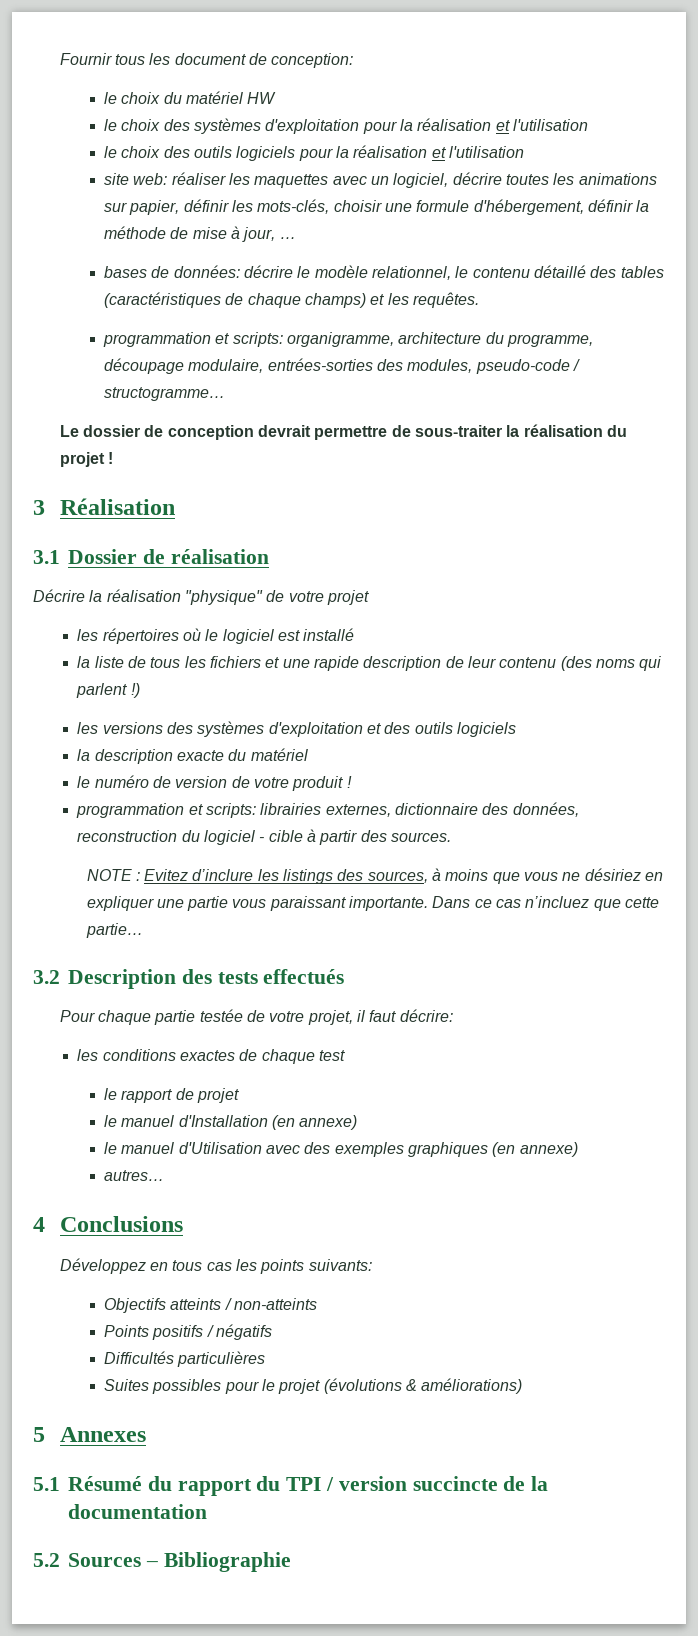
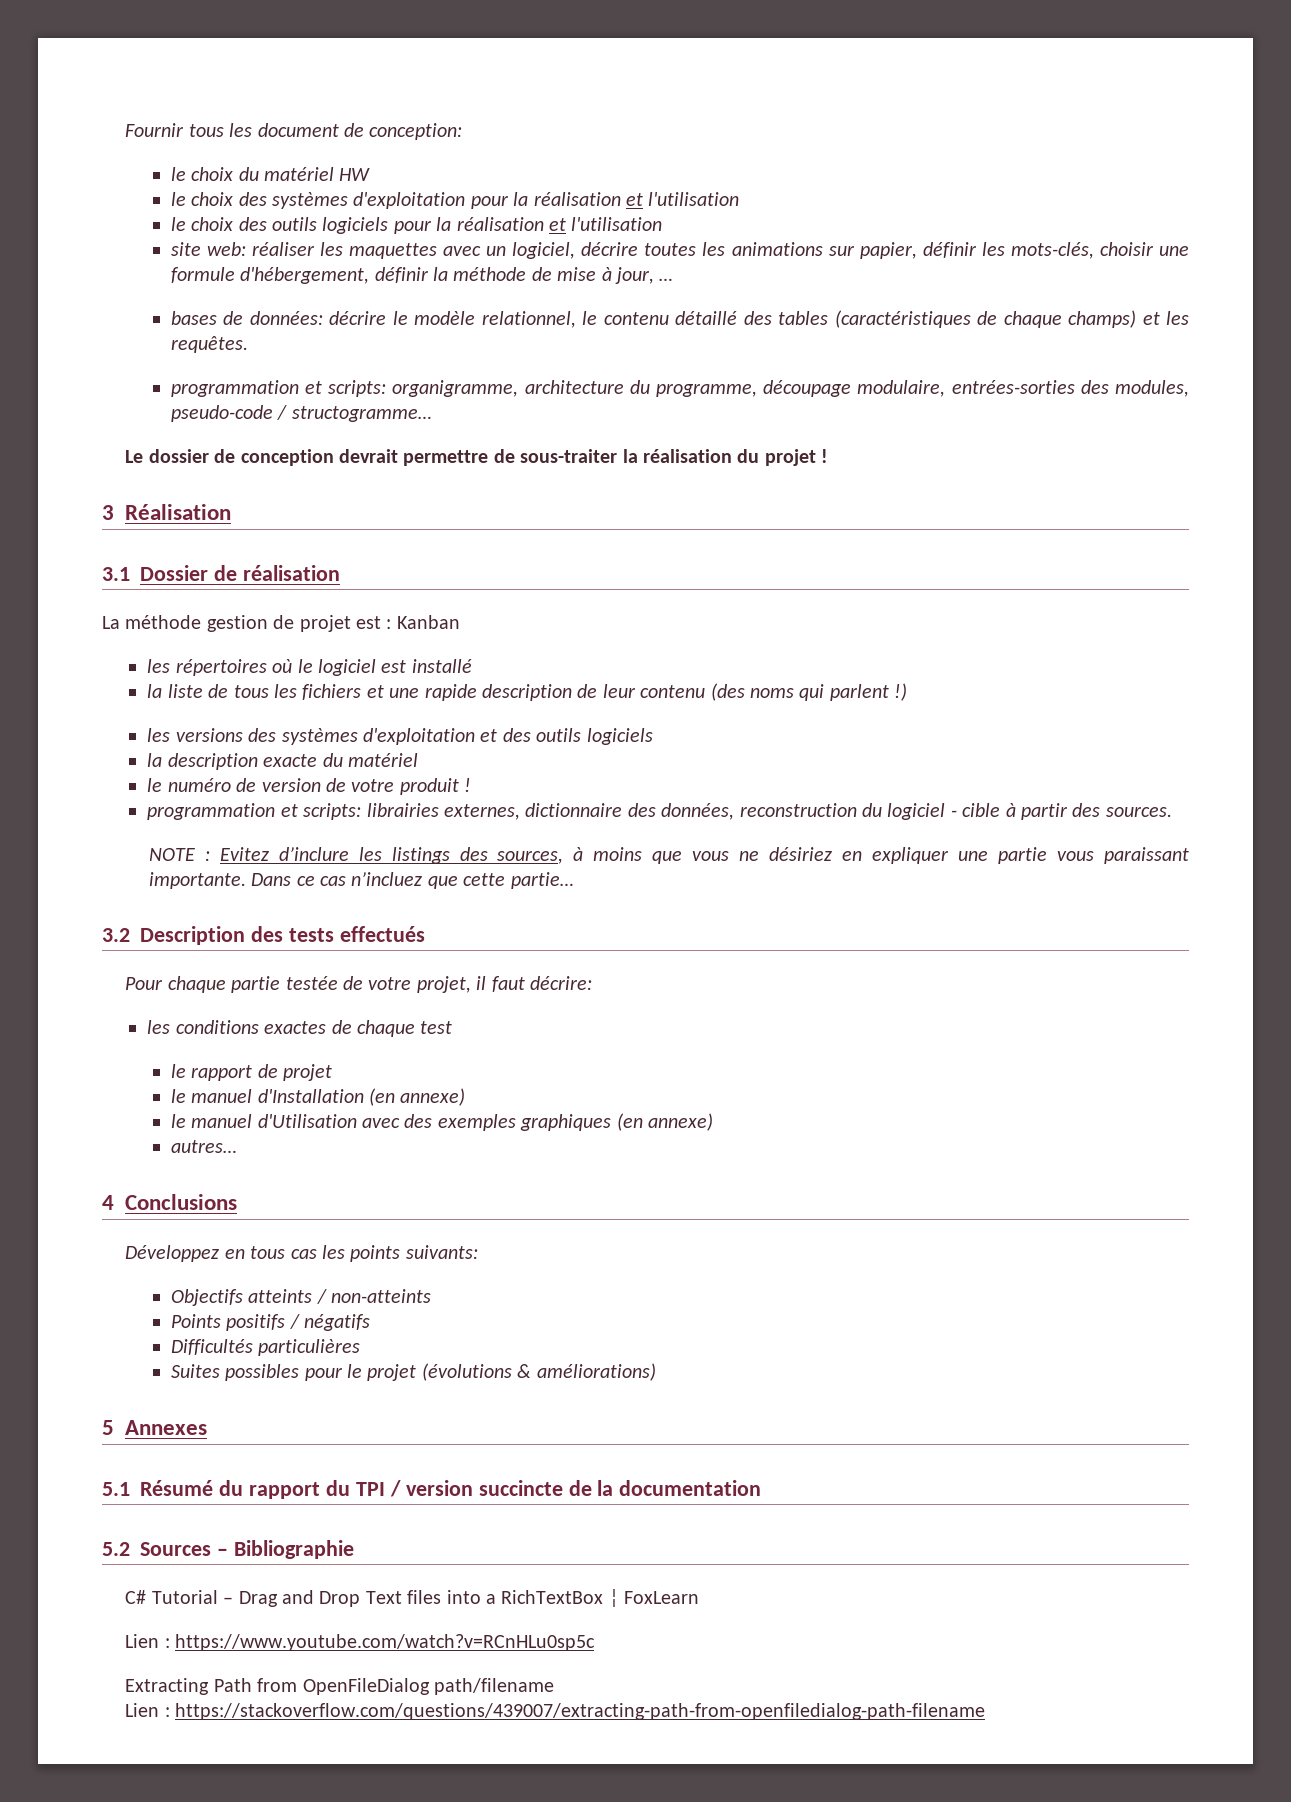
[33,589,369,605] Décrire la réalisation "physique" de votre projet -> [102,615,460,632] La méthode gestion de projet est : Kanban
(291, 1562) none -> [125,1589,700,1607] [125,1634,596,1651] [125,1678,554,1695] [125,1703,986,1720] // C# Tutorial – Drag and Drop Text files into a RichTextBox ¦ FoxLearn // Lien : https://www.youtube.com/watch?v=RCnHLu0sp5c // Extracting Path from OpenFileDialog path/filename // Lien : https://stackoverflow.com/questions/439007/extracting-path-from-openfiledialog-path-filename

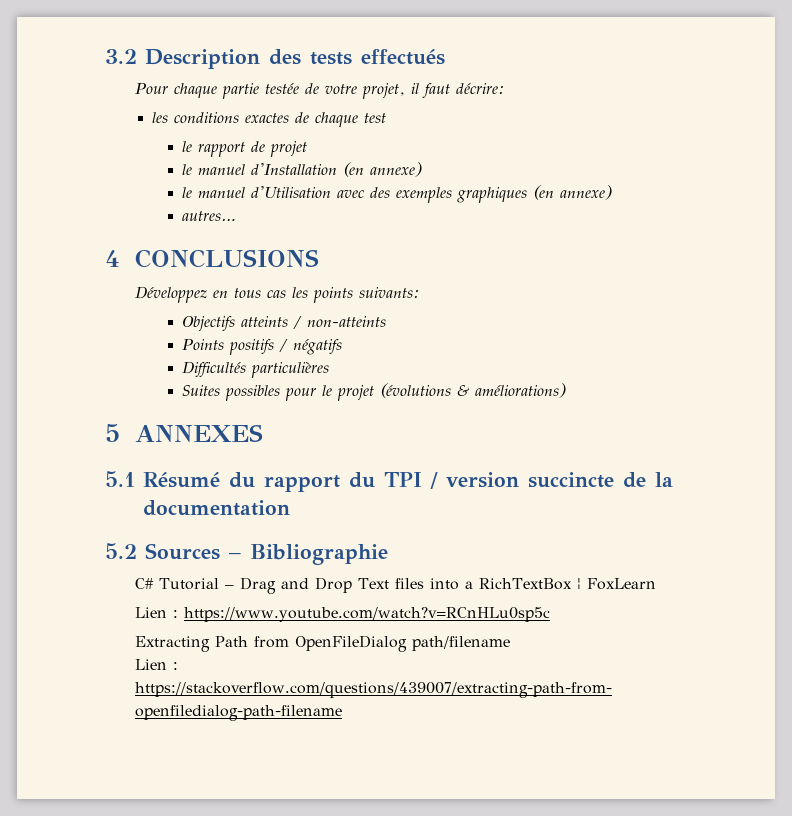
[125,123,463,140] [170,167,371,181] [170,192,740,209] [170,217,663,234] [170,242,1190,259] [170,267,674,284] [170,310,1189,328] [170,336,248,353] [170,380,1189,397] [170,405,432,422] [125,449,829,466] [102,504,232,520] [102,565,340,581] [102,615,460,632] [147,659,472,676] [147,683,908,701] [147,728,653,745] [147,753,418,770] [147,778,472,795] [147,803,1172,820] [148,847,1189,864] [148,872,574,889] Fournir tous les document de conception: // le choix du matériel HW // le choix des systèmes d'exploitation pour la réalisation et l'utilisation // le choix des outils logiciels pour la réalisation et l'utilisation // site web: réaliser les maquettes avec un logiciel, décrire toutes les animations sur papier, définir les mots-clés, choisir une formule d'hébergement, définir la méthode de mise à jour, … // bases de données: décrire le modèle relationnel, le contenu détaillé des tables (caractéristiques de chaque champs) et les requêtes. // programmation et scripts: organigramme, architecture du programme, découpage modulaire, entrées-sorties des modules, pseudo-code / structogramme… // Le dossier de conception devrait permettre de sous-traiter la réalisation du projet ! // 3 Réalisation // 3.1 Dossier de réalisation // La méthode gestion de projet est : Kanban // les répertoires où le logiciel est installé // la liste de tous les fichiers et une rapide description de leur contenu (des noms qui parlent !) // les versions des systèmes d'exploitation et des outils logiciels // la description exacte du matériel // le numéro de version de votre produit ! // programmation et scripts: librairies externes, dictionnaire des données, reconstruction du logiciel - cible à partir des sources. // NOTE : Evitez d’inclure les listings des sources, à moins que vous ne désiriez en expliquer une partie vous paraissant importante. Dans ce cas n’incluez que cette partie… // -> (105, 56) none
[125,1194,238,1210] Conclusions -> [134,249,319,268] CONCLUSIONS
[125,1420,208,1435] Annexes -> [134,424,263,442] ANNEXES

